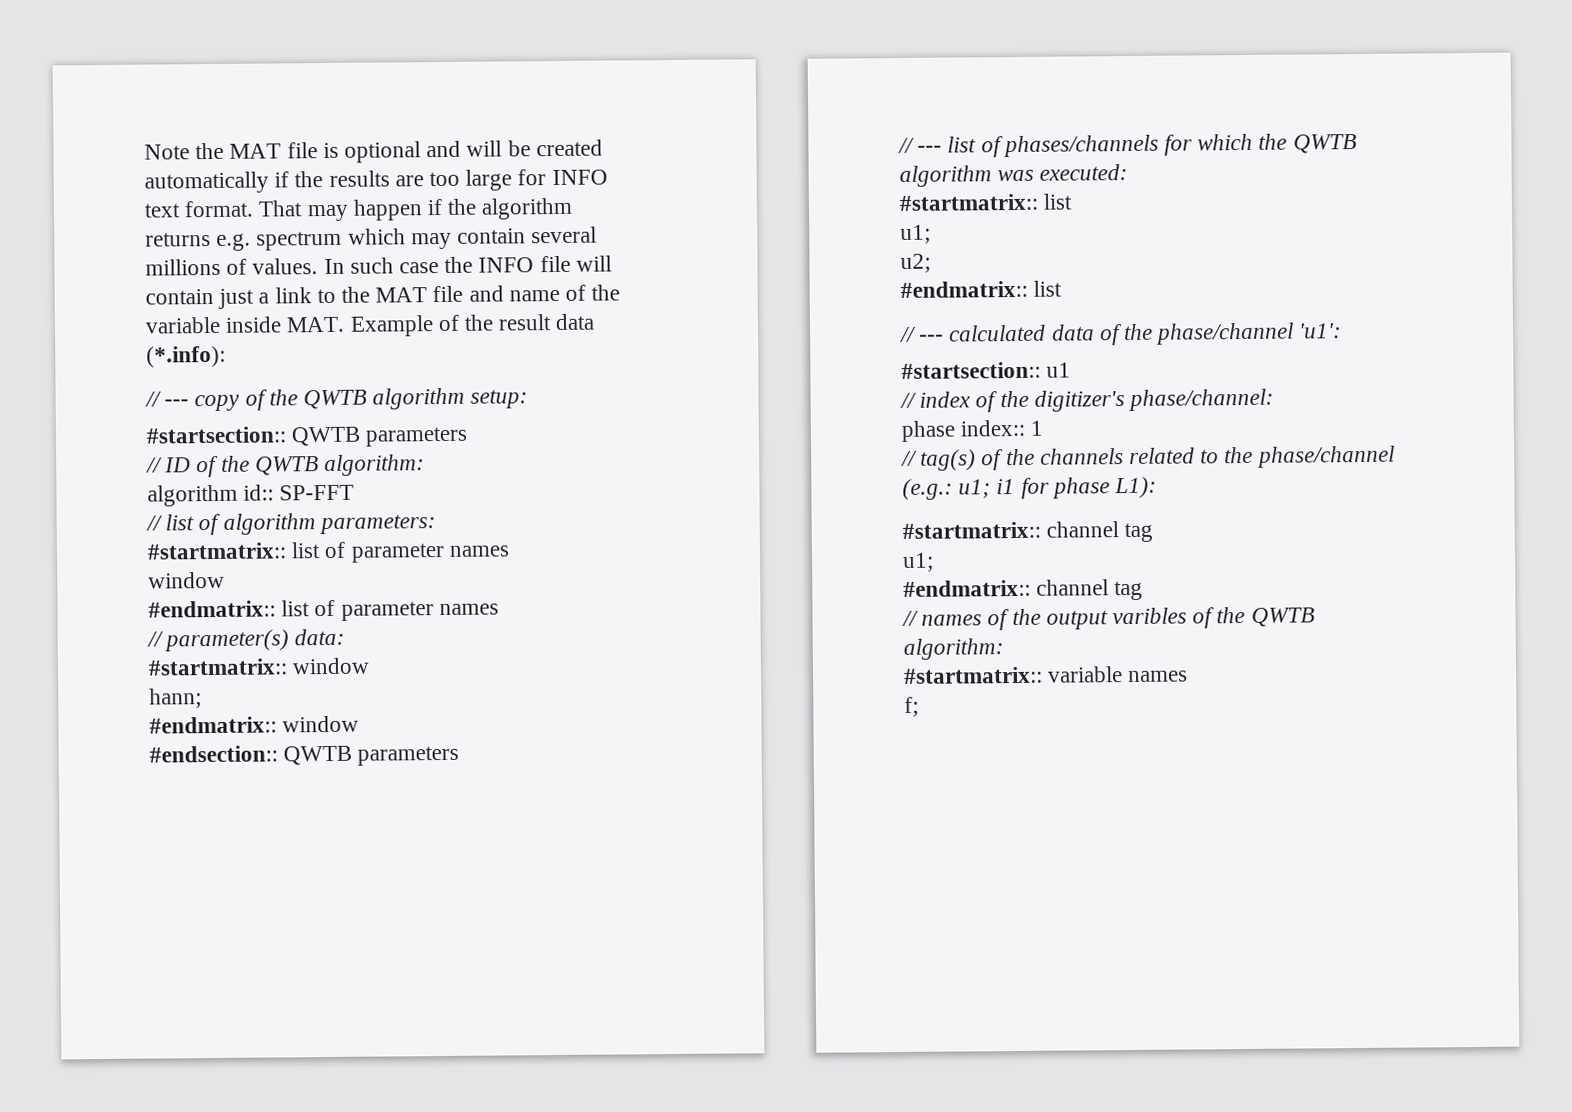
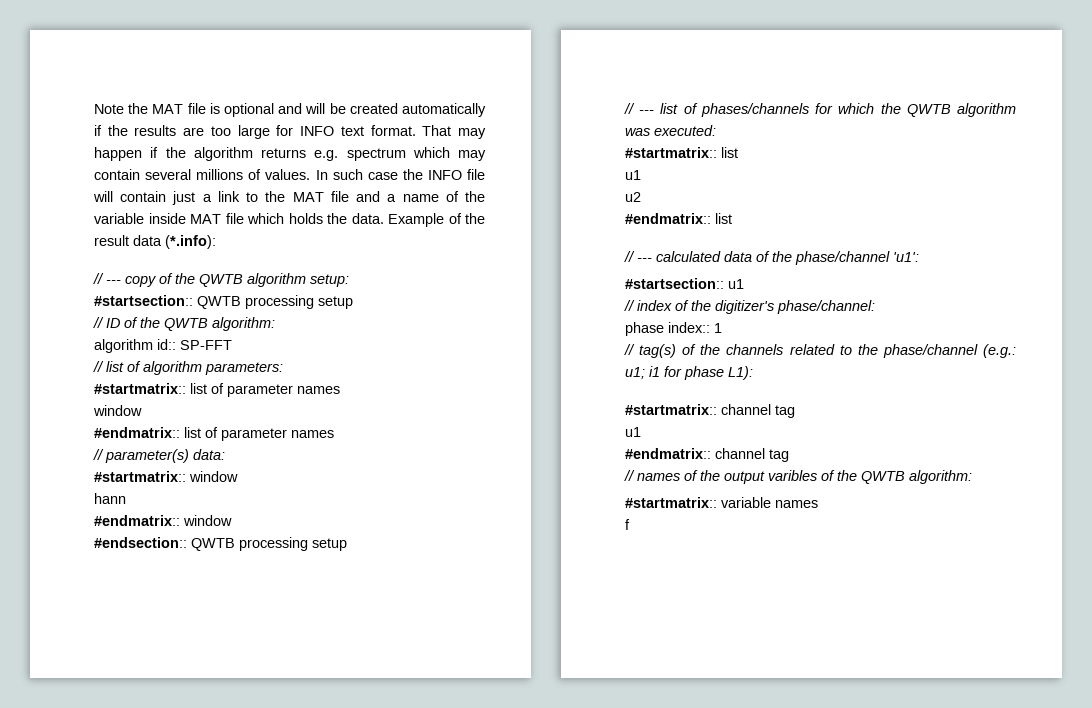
(504, 293) none -> [387,194,397,202] a
[286,316,346,333] MAT. -> [190,213,384,224] MAT file which holds the data.
[365,426,469,447] parameters -> [245,295,353,309] processing setup
[149,688,202,709] hann; -> [94,493,126,504] hann
[357,745,460,766] parameters -> [239,537,347,551] processing setup
[900,224,931,244] [900,253,931,273] u1; // u2; -> [625,170,641,180] [625,192,641,202] u1 // u2
[902,552,934,572] u1; -> [625,427,641,437] u1
[904,696,919,717] f; -> [625,519,630,530] f

